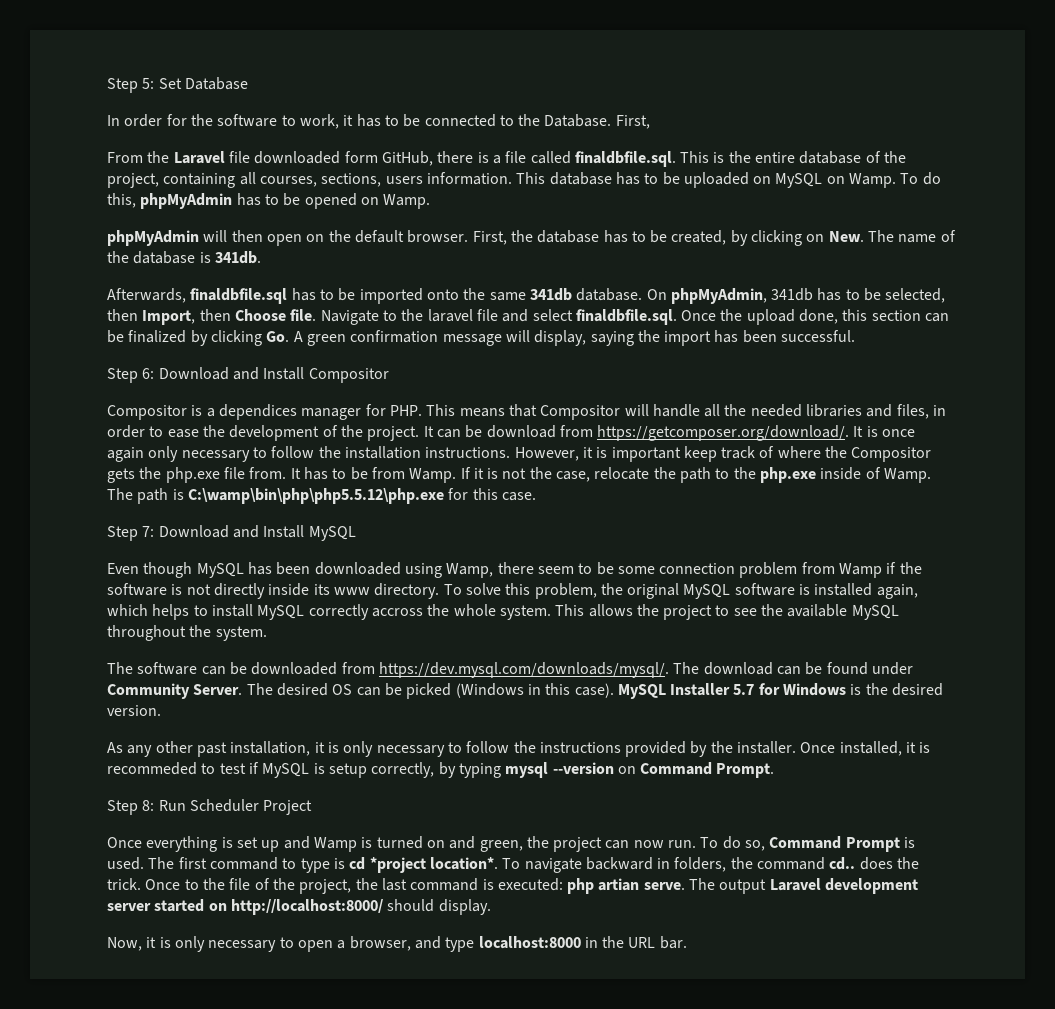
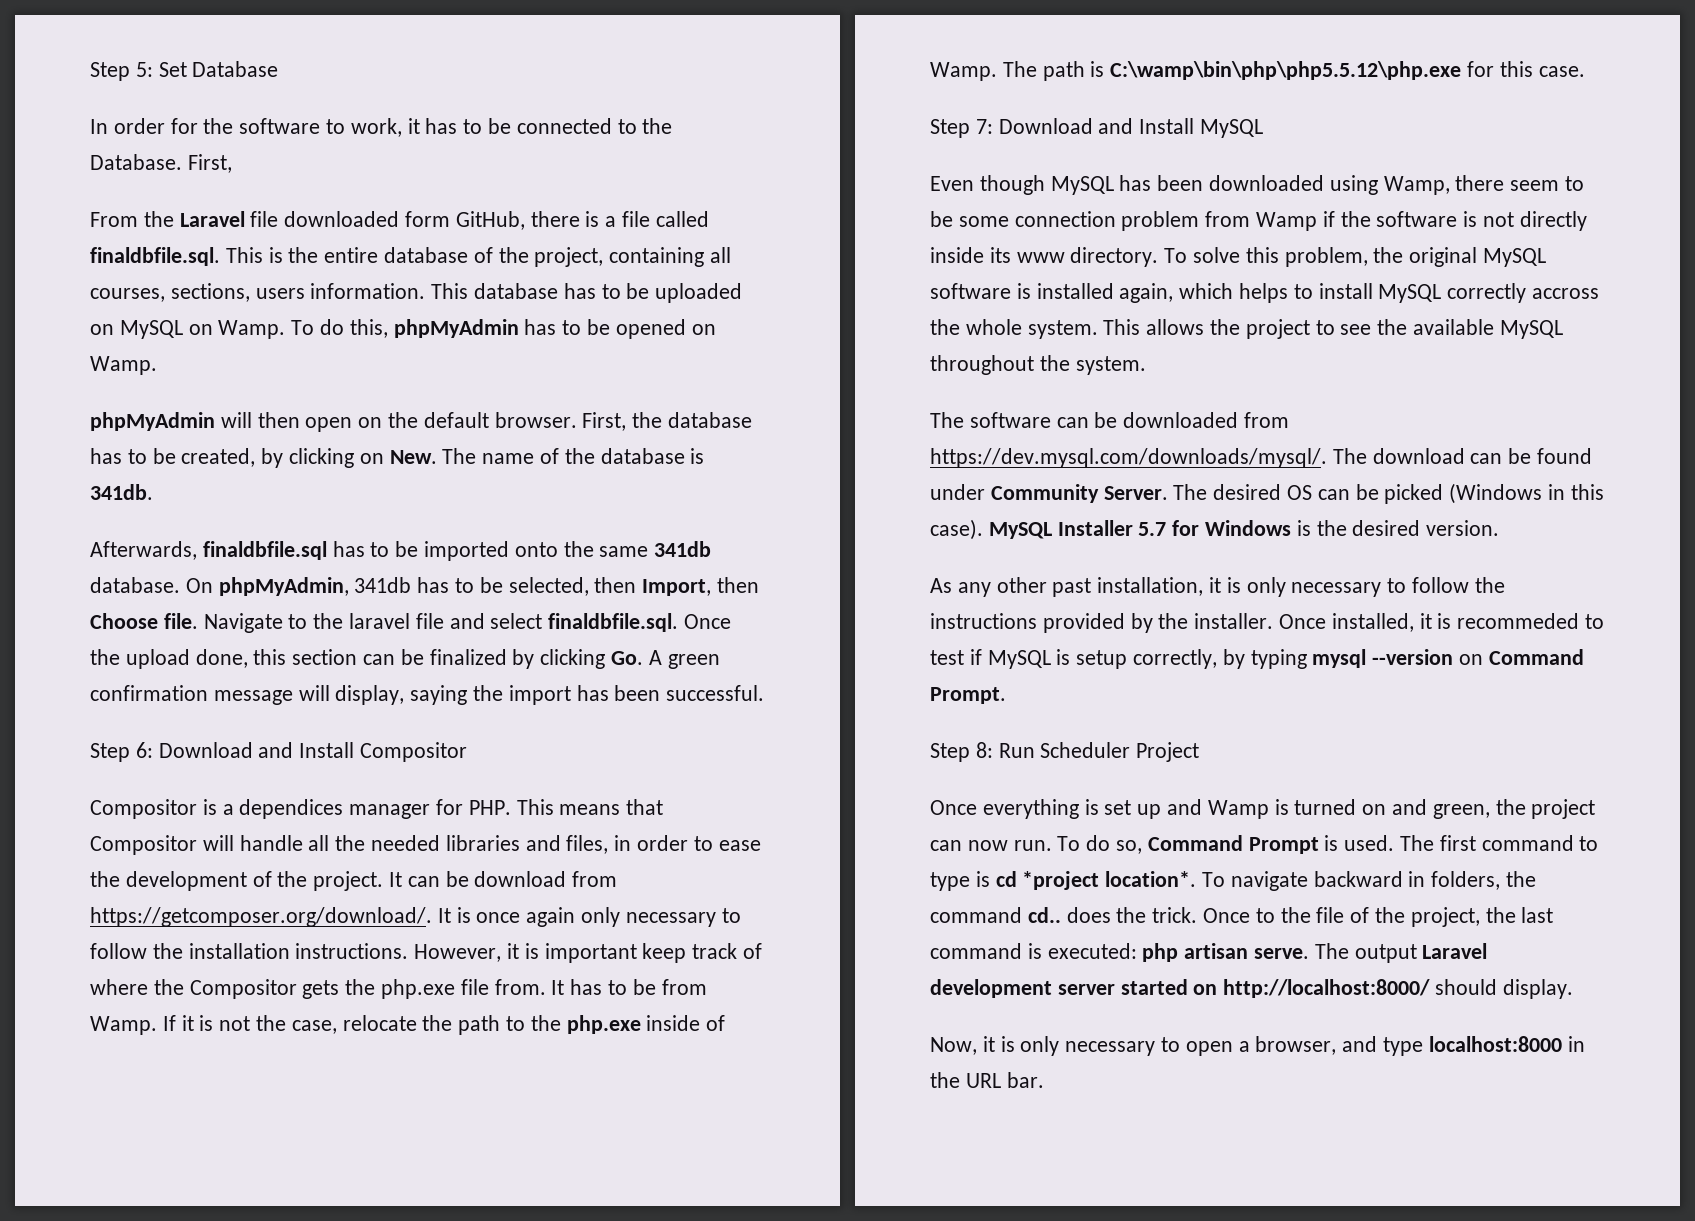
[598,878,640,891] artian -> [1184,943,1249,959] artisan

